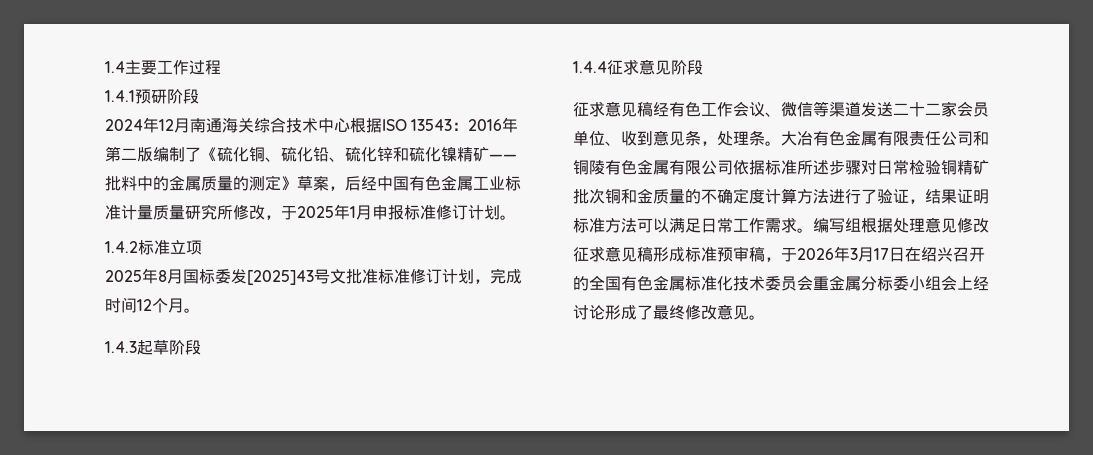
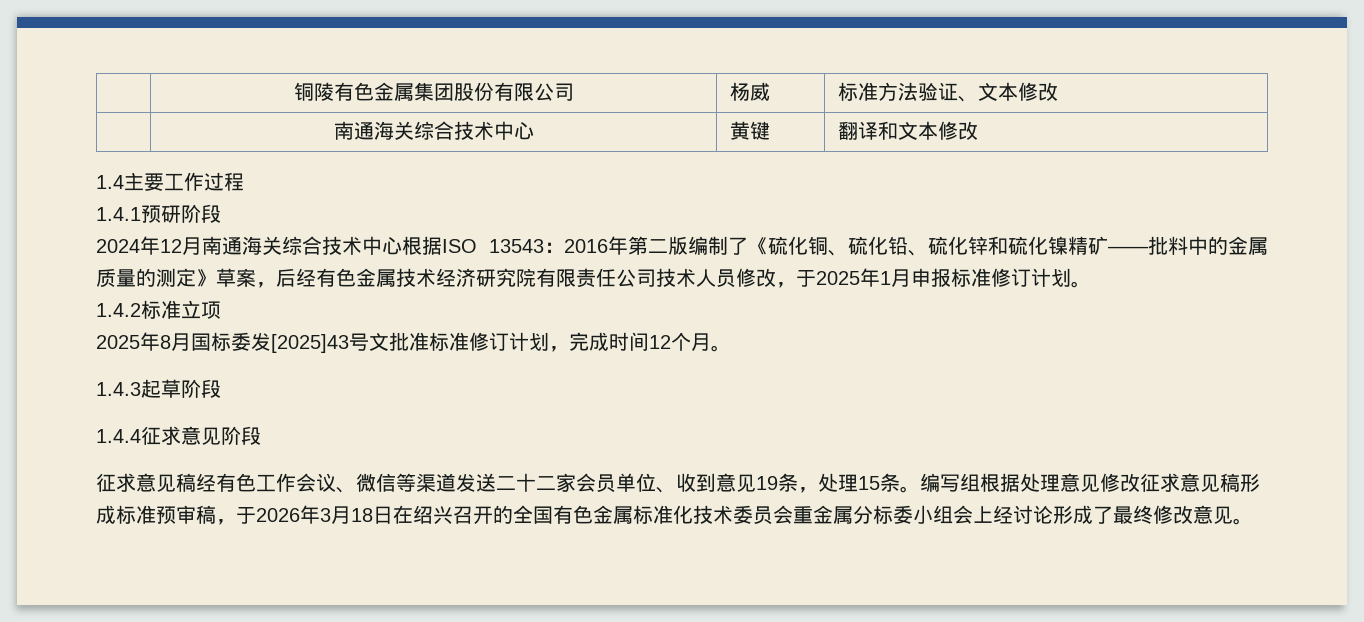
(105, 67) none -> [293,82,574,101] [730,82,771,101] [838,82,1059,102] [333,121,534,140] [730,121,771,140] [838,121,979,140] | 铜陵有色金属集团股份有限公司 | 杨威 | 标准方法验证、文本修改 // | 南通海关综合技术中心 | 黄键 | 翻译和文本修改 //
[377,176,521,191] [105,204,233,220] 中国有色金属工业标准计量质量研究所 -> [316,268,736,288] 有色金属技术经济研究院有限责任公司技术人员
(685, 138) none -> [756,476,778,490] 19
[749,130,989,146] [573,160,989,175] [573,188,989,204] [573,217,797,233] 条。大冶有色金属有限责任公司和铜陵有色金属有限公司依据标准所述步骤对日常检验铜精矿批次铜和金质量的不确定度计算方法进行了验证，结果证明标准方法可以满足日常工作需求 -> [858,473,900,492] 15条
[874,248,889,260] 17 -> [351,508,373,522] 18

